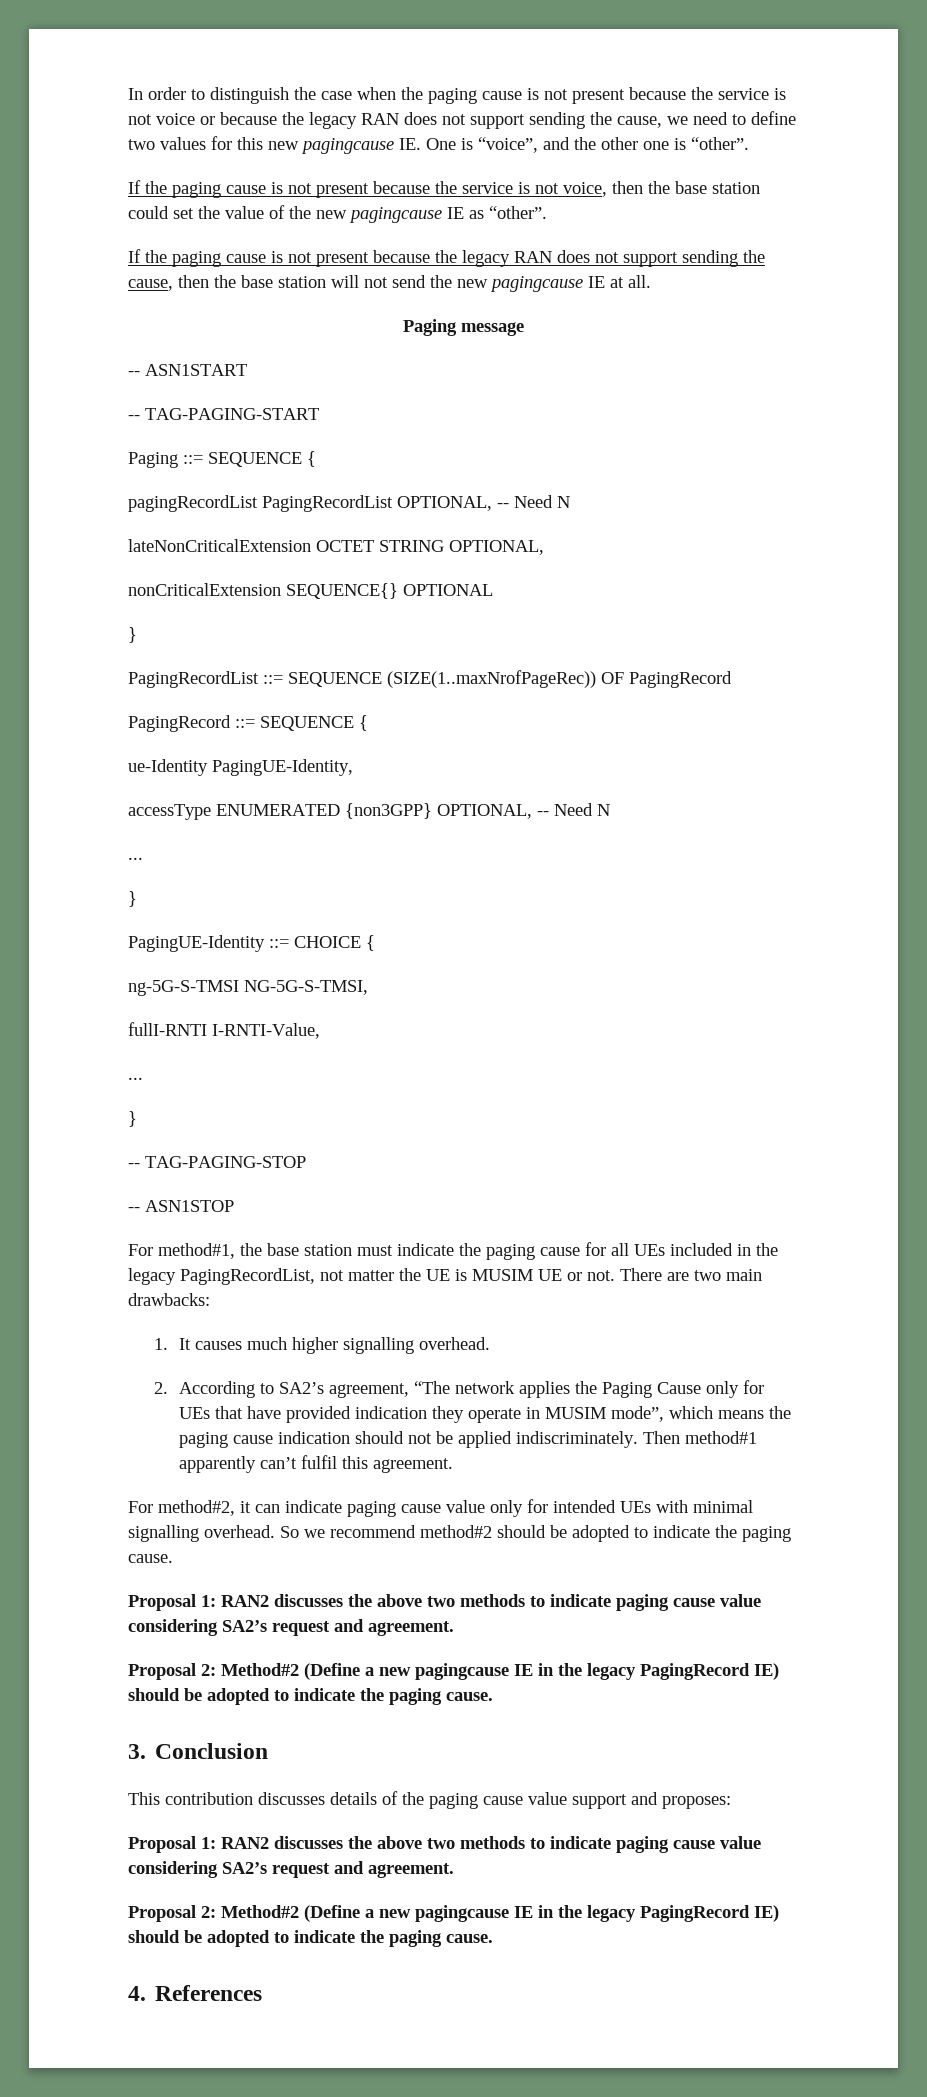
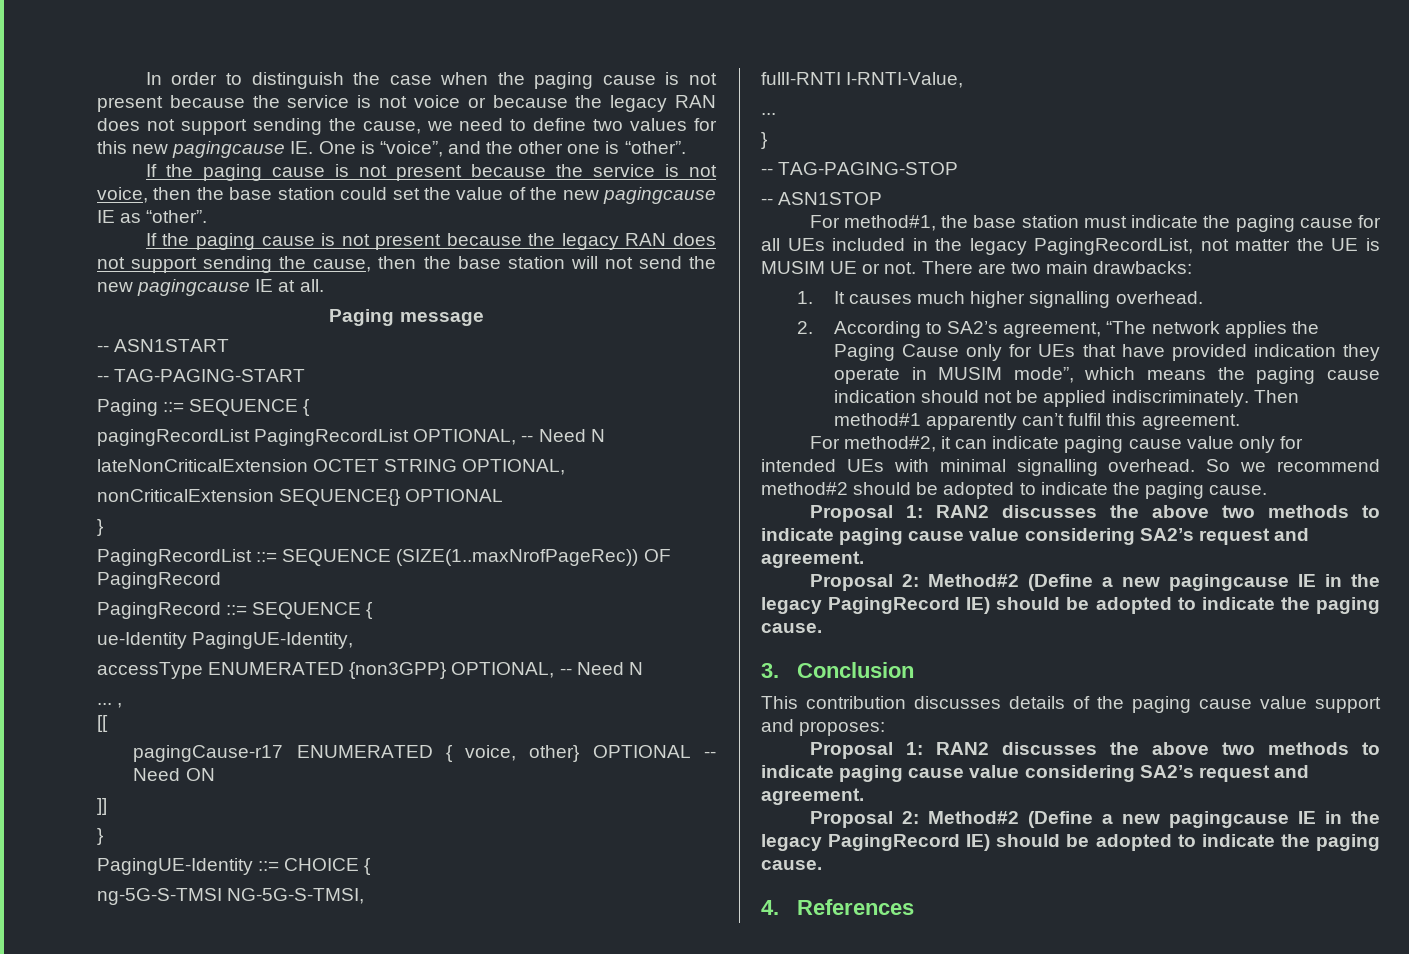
(143, 858) none -> [117,703,123,708] [97,715,108,732] [133,745,716,762] [133,768,215,781] [97,798,107,815] , // [[ // pagingCause-r17 ENUMERATED { voice, other} OPTIONAL -- Need ON // ]]

